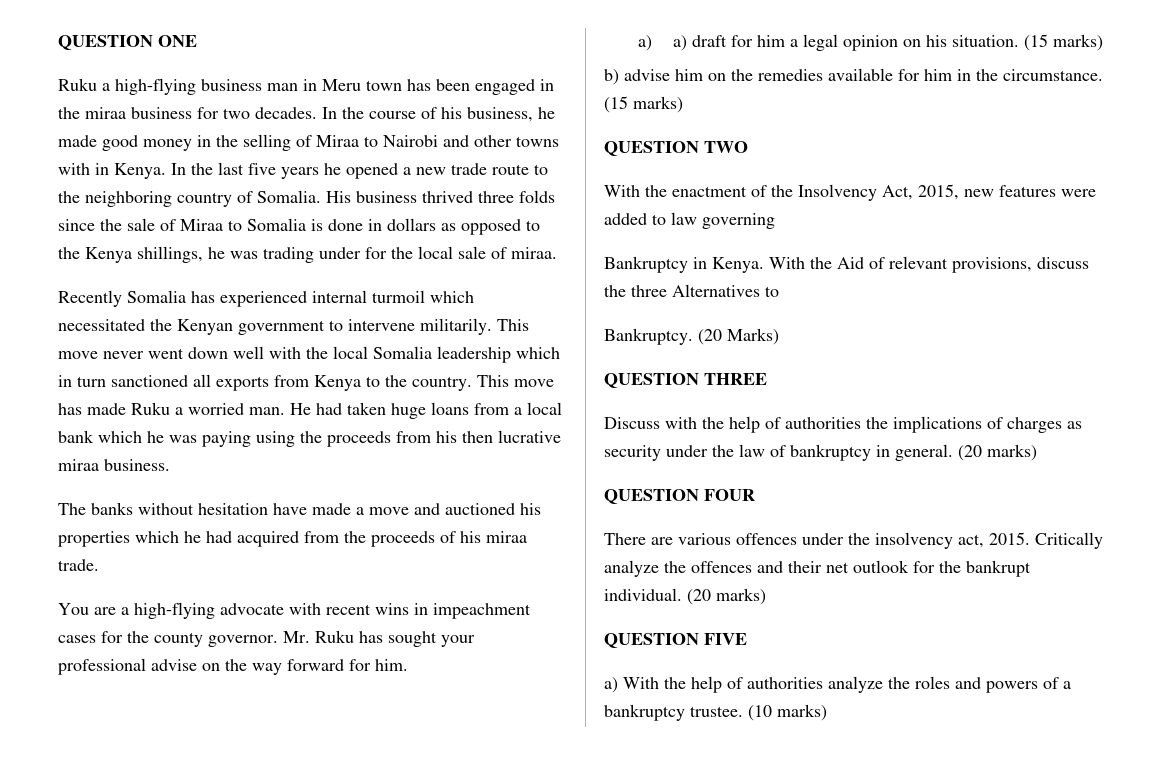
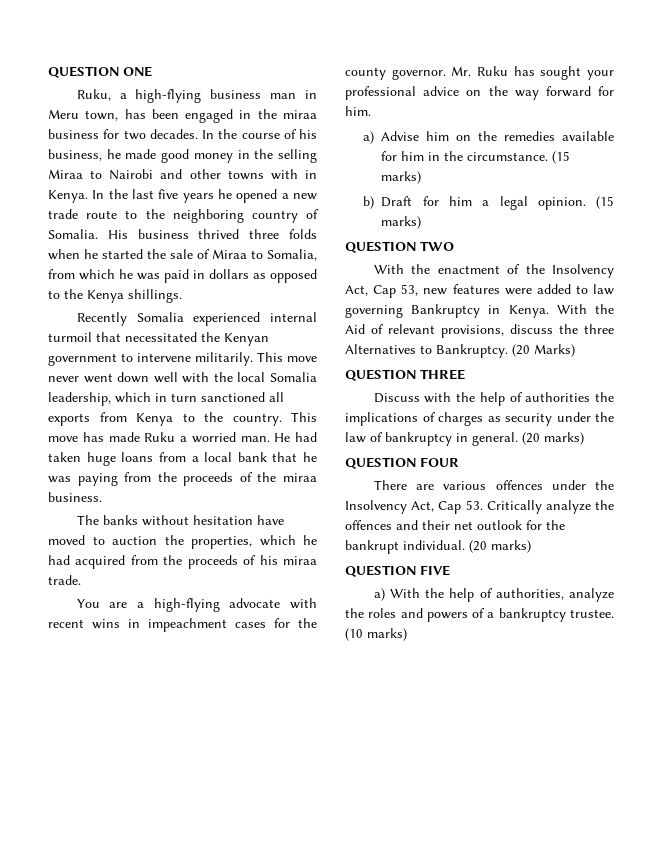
[58,78,97,91] Ruku -> [76,89,111,101] Ruku,
[366,80,402,91] town -> [85,110,119,121] town,
[296,135,312,147] of -> (317, 156) none
[58,219,95,231] since -> [48,249,143,260] when he started
[247,218,363,231] Somalia is done -> [267,249,317,261] [48,269,189,283] Somalia, from which he was paid
[137,246,557,263] shillings, he was trading under for the local sale of miraa. -> [128,289,182,303] shillings.
[191,291,215,303] has -> (184, 317) none
[430,291,474,303] which -> [96,332,121,342] that
[437,346,511,363] leadership -> [48,392,111,406] leadership,
[98,431,142,443] which -> [272,452,298,462] that
[256,430,561,447] using the proceeds from his then lucrative -> [124,472,277,486] from the proceeds of the
[312,503,541,515] [58,531,130,547] made a move and auctioned his properties -> [48,535,252,549] moved to auction the properties,
[151,659,197,671] advise -> [423,86,460,96] advice
[672,34,1103,51] [604,69,670,85] a) draft for him a legal opinion on his situation. (15 marks) // b) advise -> [381,131,420,141] Advise
(683, 104) none -> [363,196,614,210] [381,216,422,229] // b) Draft for him a legal opinion. (15 marks)
[918,184,959,200] 2015, -> [373,284,419,298] Cap 53,
(775, 221) // -> (403, 311) none
(779, 291) // -> (432, 349) none
[875,532,1030,549] insolvency act, 2015. -> [345,500,483,514] Insolvency Act, Cap 53.
[747,677,823,689] authorities -> [495,588,564,600] authorities,

